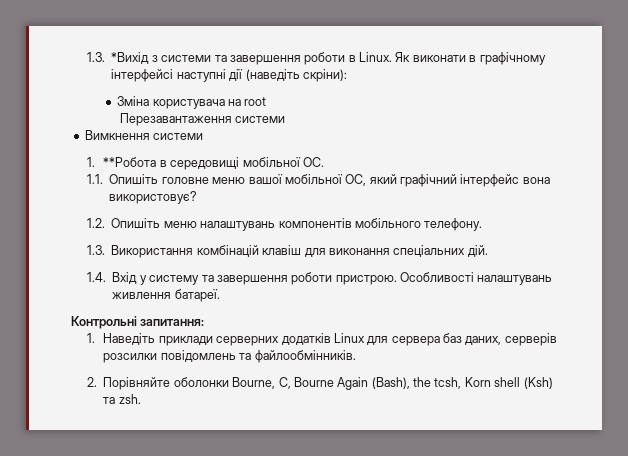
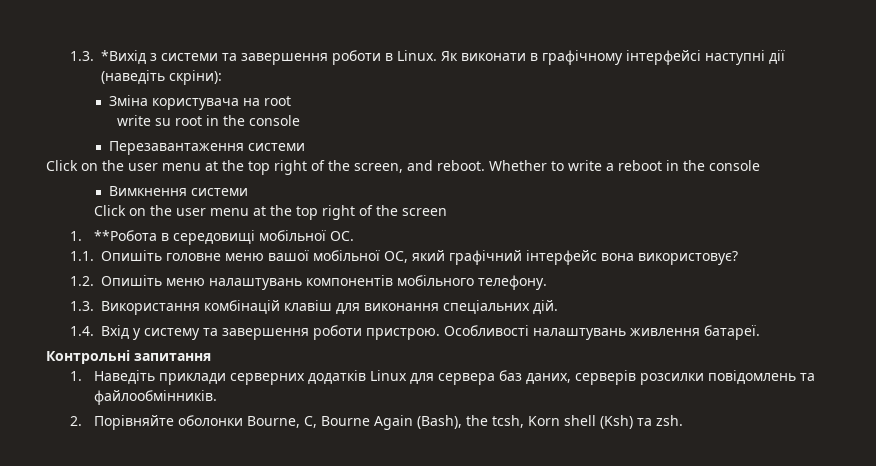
[119,113,285,126] [84,130,204,140] Перезавантаження системи // Вимкнення системи -> [117,115,301,126] [108,141,305,155] [46,160,760,175] [108,186,248,196] [93,205,447,220] write su root in the console // Перезавантаження системи // Click on the user menu at the top right of the screen, and reboot. Whether to write a reboot in the console // Вимкнення системи // Click on the user menu at the top right of the screen
[140,319,205,326] запитання: -> [134,353,211,361] запитання

